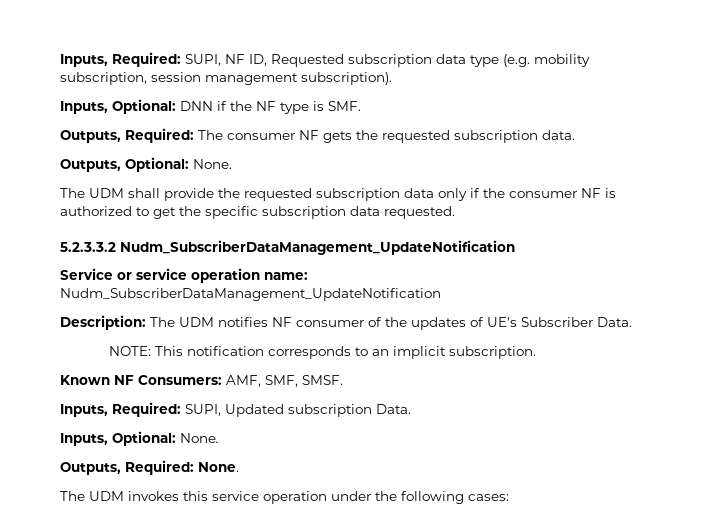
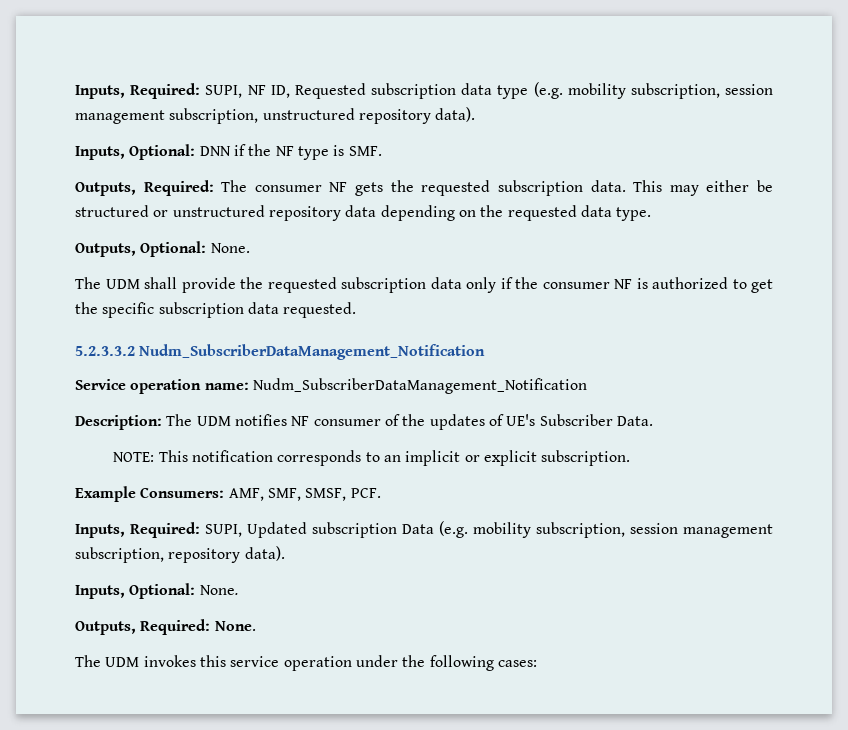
[301,72,392,85] subscription). -> [169,107,476,124] subscription, unstructured repository data).
(575, 135) none -> [633,180,774,196] [75,205,652,221] This may either be structured or unstructured repository data depending on the requested data type.
[120,240,515,255] Nudm_SubscriberDataManagement_UpdateNotification -> [139,344,486,360] Nudm_SubscriberDataManagement_Notification
[117,268,187,280] or service -> (126, 384) none
[60,288,441,301] Nudm_SubscriberDataManagement_UpdateNotification -> [252,378,587,394] Nudm_SubscriberDataManagement_Notification
(446, 352) none -> [464,450,538,466] or explicit
[60,375,134,385] Known NF -> [75,486,136,502] Example
[302,375,343,385] SMSF. -> [305,488,381,501] SMSF, PCF.
[376,404,411,414] Data. -> [402,521,773,538] [75,546,285,563] Data (e.g. mobility subscription, session management subscription, repository data).

